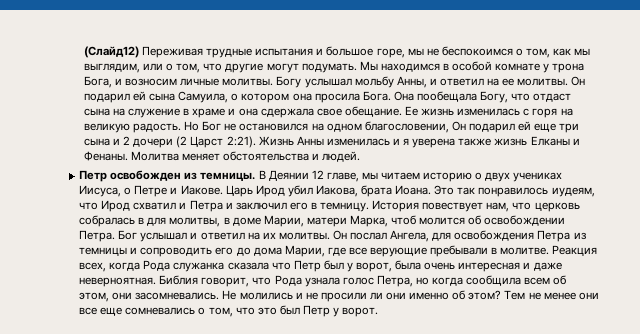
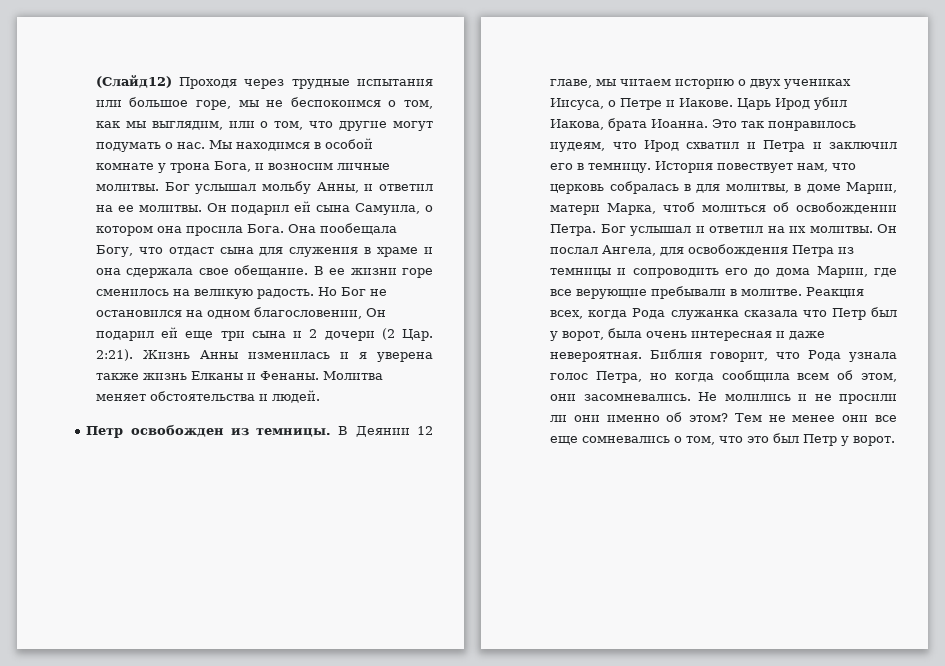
[142,46,204,58] Переживая -> [179,77,285,89] Проходя через
[316,48,324,55] и -> [95,100,122,107] или
[301,63,357,73] подумать. -> [95,142,205,152] подумать о нас.
[276,76,302,88] Богу -> [164,182,190,191] Бог
[113,108,181,118] на служение -> [259,247,359,257] для служения
[404,106,558,118] Ее жизнь изменилась с горя -> [313,266,434,278] [95,289,169,296] В ее жизни горе сменилось
[190,136,224,148] Царст -> [402,329,434,341] Цар.
[395,185,432,195] Иоана. -> [651,119,709,128] Иоанна.
[419,217,466,225] молится -> [702,205,767,212] молиться
[79,277,157,287] неверноятная. -> [550,352,643,362] невероятная.

